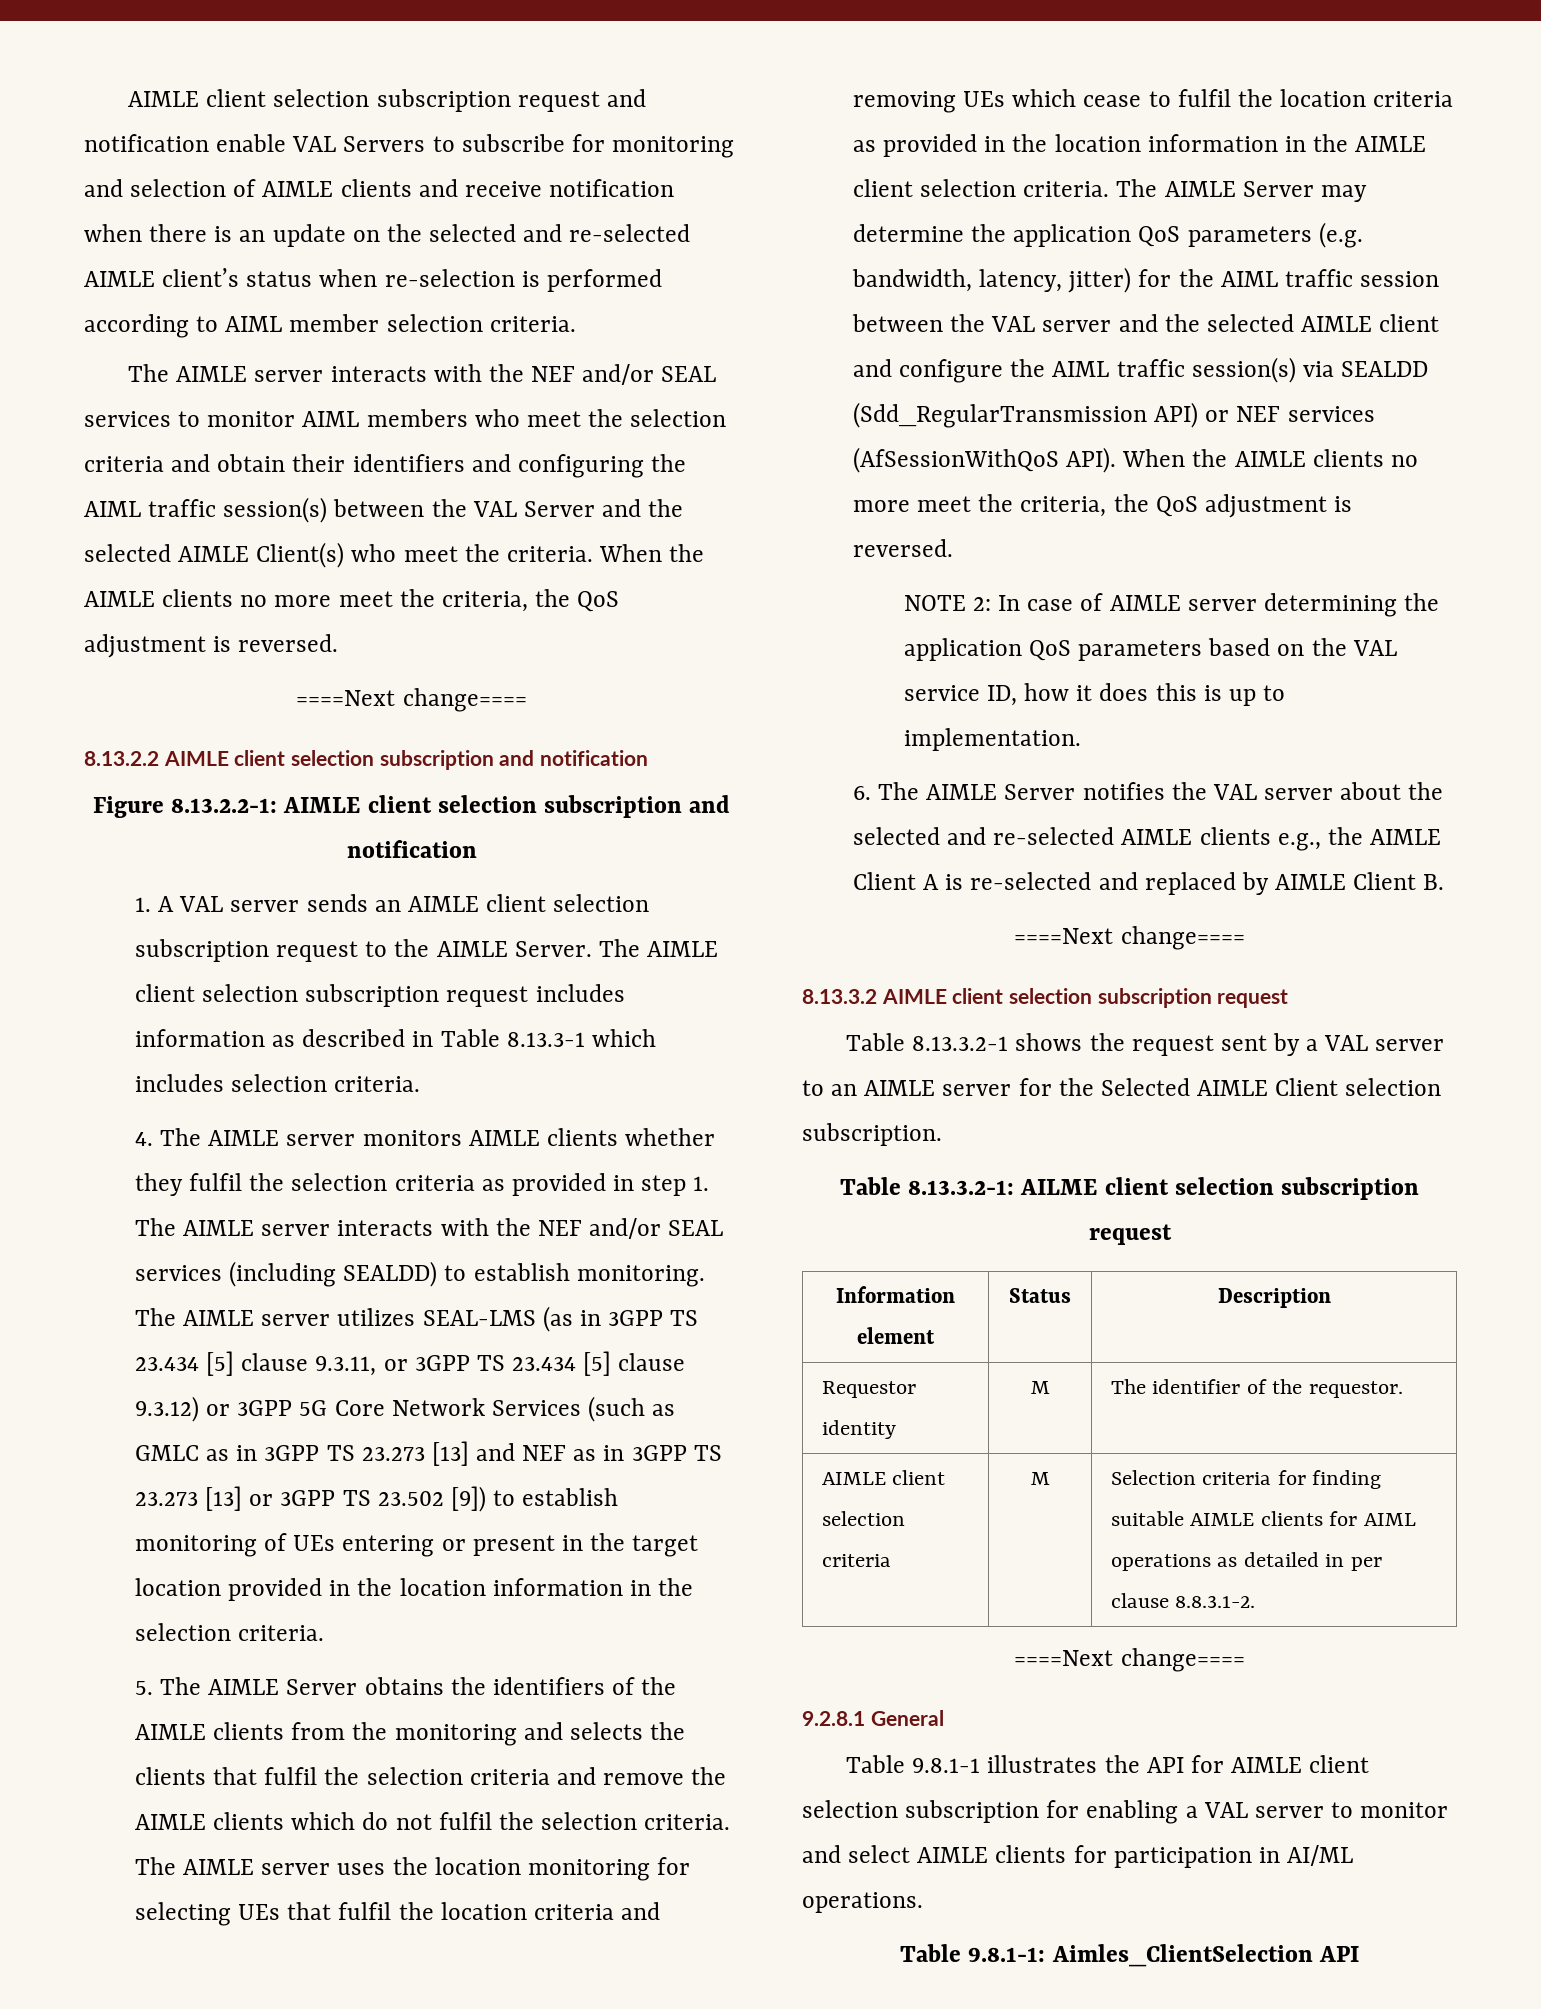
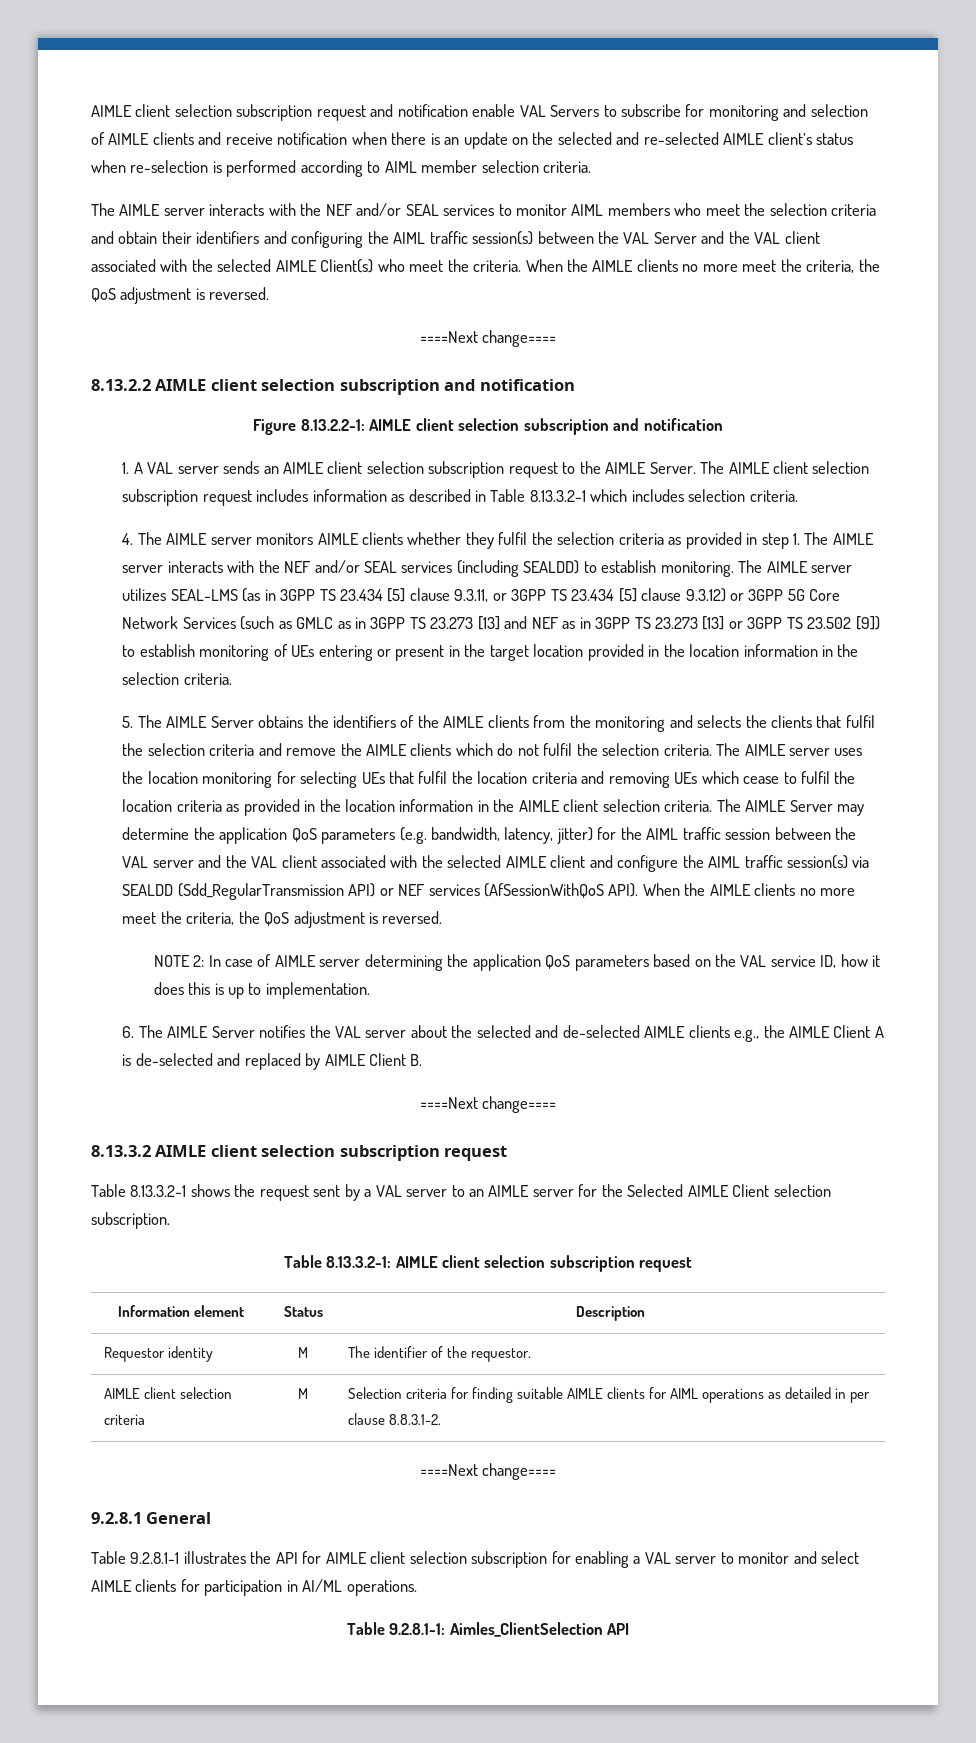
(684, 508) none -> [754,231,820,244] [91,259,213,272] VAL client associated with the
[506,1032,585,1047] 8.13.3-1 -> [529,490,586,502] 8.13.3.2-1
(1200, 323) none -> [251,855,443,868] VAL client associated with the
[993,827,1115,845] re-selected -> [562,1025,640,1038] de-selected
[970,872,1092,890] re-selected -> [135,1053,213,1066] de-selected
[1020,1179,1098,1195] AILME -> [395,1256,438,1268] AIMLE
[912,1758,981,1773] 9.8.1-1 -> [130,1552,180,1564] 9.2.8.1-1
[968,1947,1046,1962] 9.8.1-1: -> [389,1623,446,1635] 9.2.8.1-1:

